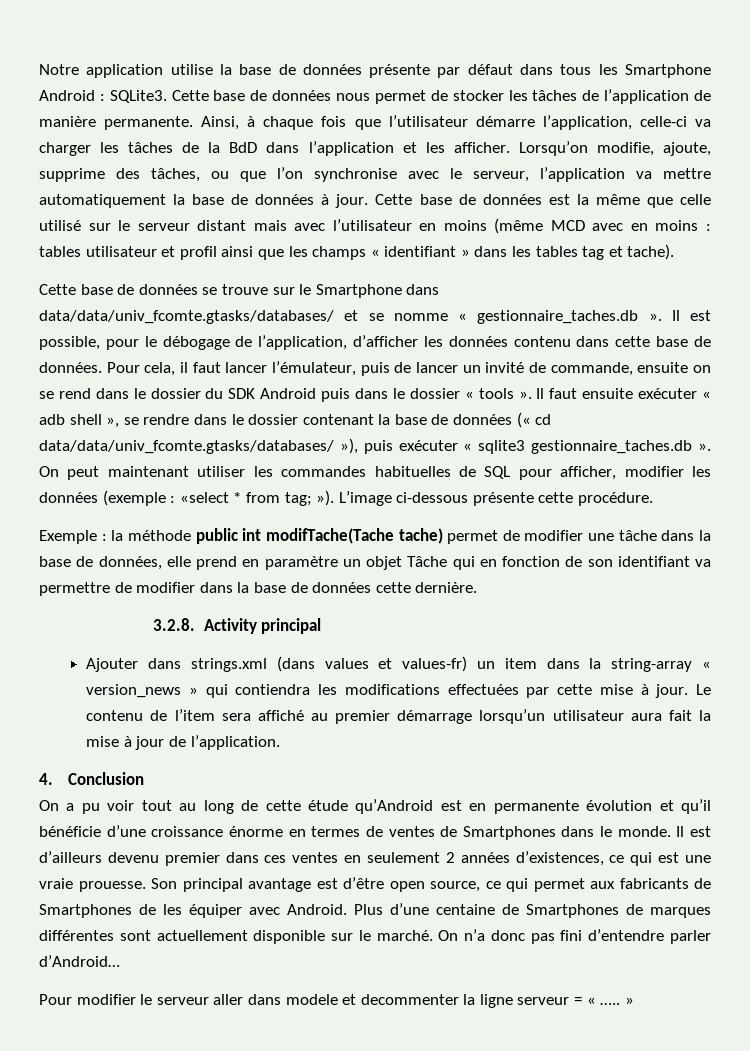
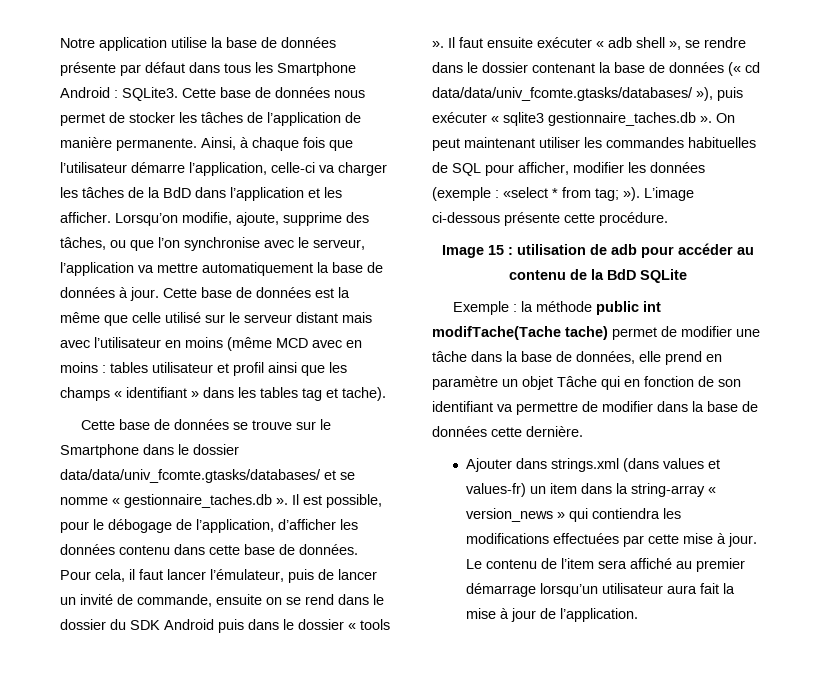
(440, 289) none -> [178,444,239,455] le dossier
(654, 499) none -> [441,243,754,258] [508,269,687,283] // Image 15 : utilisation de adb pour accéder au contenu de la BdD SQLite
[153,618,322,634] // 3.2.8. Activity principal -> (583, 431) none
[39,772,144,785] [39,799,711,814] [39,825,711,840] [39,851,711,866] [39,877,711,892] [39,903,711,918] [39,929,711,944] [39,955,120,967] [39,994,634,1008] // 4. Conclusion // On a pu voir tout au long de cette étude qu’Android est en permanente évolution et qu’il bénéficie d’une croissance énorme en termes de ventes de Smartphones dans le monde. Il est d’ailleurs devenu premier dans ces ventes en seulement 2 années d’existences, ce qui est une vraie prouesse. Son principal avantage est d’être open source, ce qui permet aux fabricants de Smartphones de les équiper avec Android. Plus d’une centaine de Smartphones de marques différentes sont actuellement disponible sur le marché. On n’a donc pas fini d’entendre parler d’Android… // Pour modifier le serveur aller dans modele et decommenter la ligne serveur = « ….. » -> (639, 615) none

